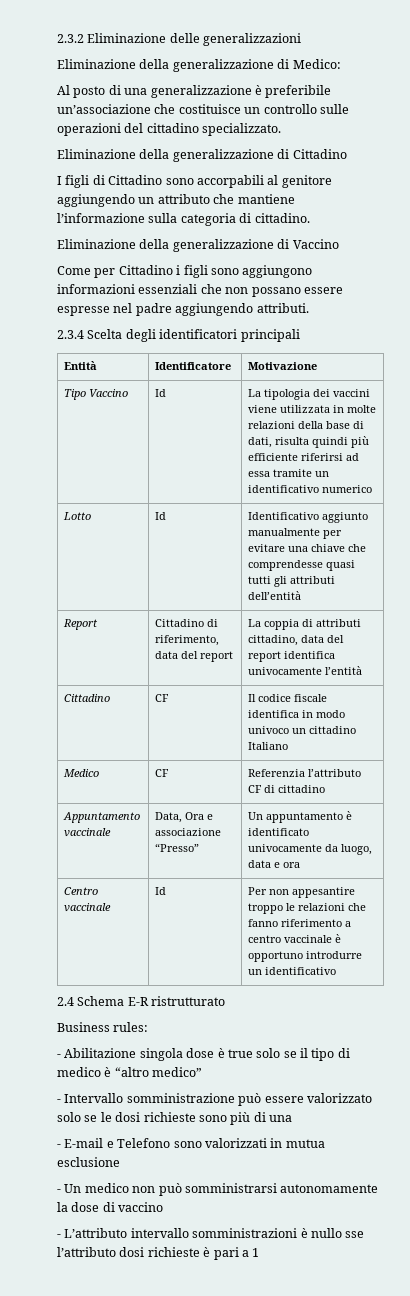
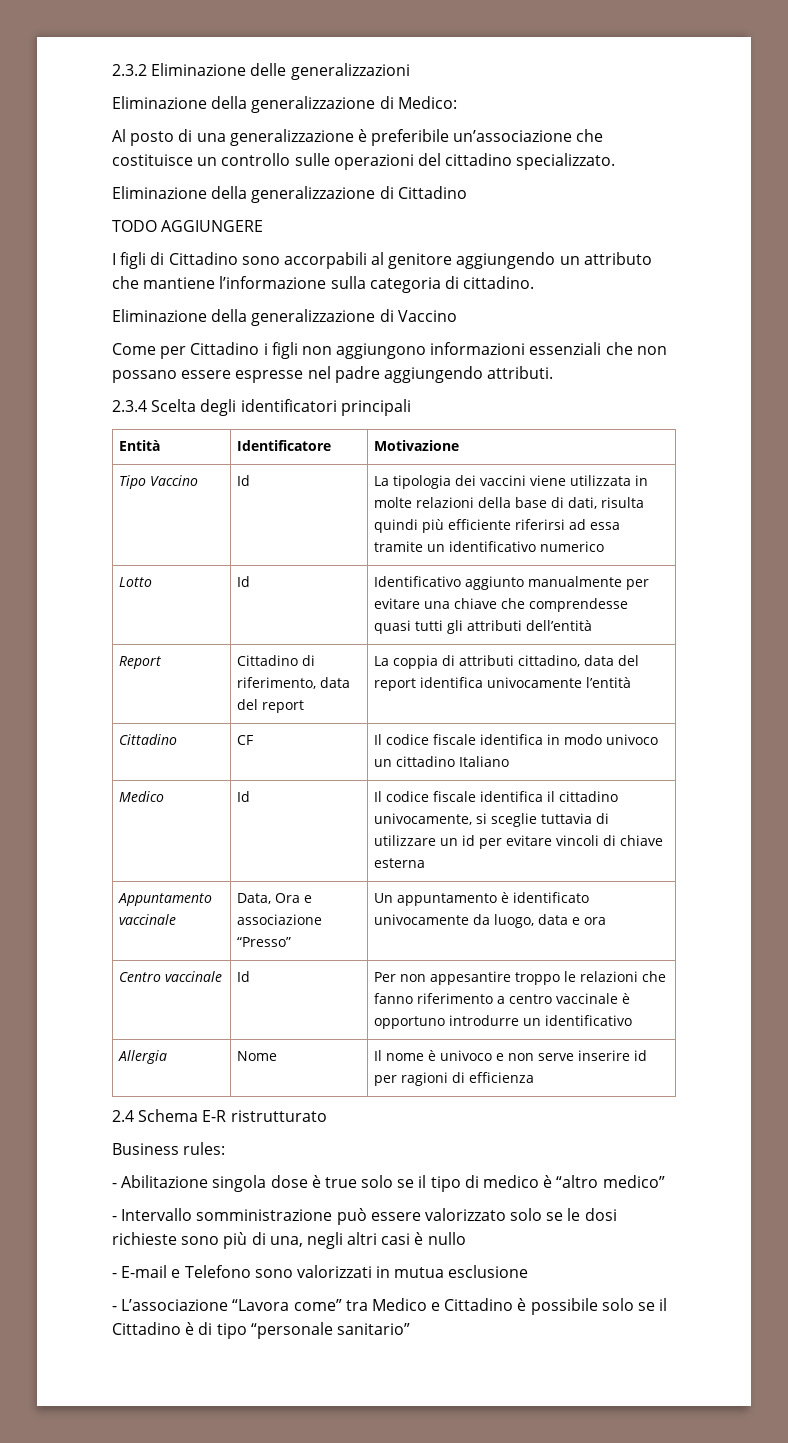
(347, 154) none -> [112,220,264,232] // TODO AGGIUNGERE
[210,268,239,275] sono -> [301,346,332,355] non
[155,769,170,777] [248,769,362,777] [248,785,326,793] CF | Referenzia l’attributo CF di cittadino -> [237,791,251,802] [374,791,619,802] [374,813,610,827] [374,835,664,849] [374,858,426,868] Id | Il codice fiscale identifica il cittadino univocamente, si sceglie tuttavia di utilizzare un id per evitare vincoli di chiave esterna
(337, 971) none -> [118,1050,168,1064] [237,1051,278,1061] [374,1050,648,1061] [374,1072,535,1086] // Allergia | Nome | Il nome è univoco e non serve inserire id per ragioni di efficienza
[269,1115,292,1122] una -> [269,1232,466,1249] una, negli altri casi è nullo
[64,1183,379,1196] [57,1202,164,1212] [57,1228,365,1238] [57,1247,260,1260] Un medico non può somministrarsi autonomamente la dose di vaccino // - L’attributo intervallo somministrazioni è nullo sse l’attributo dosi richieste è pari a 1 -> [121,1298,668,1315] [112,1322,410,1339] L’associazione “Lavora come” tra Medico e Cittadino è possibile solo se il Cittadino è di tipo “personale sanitario”

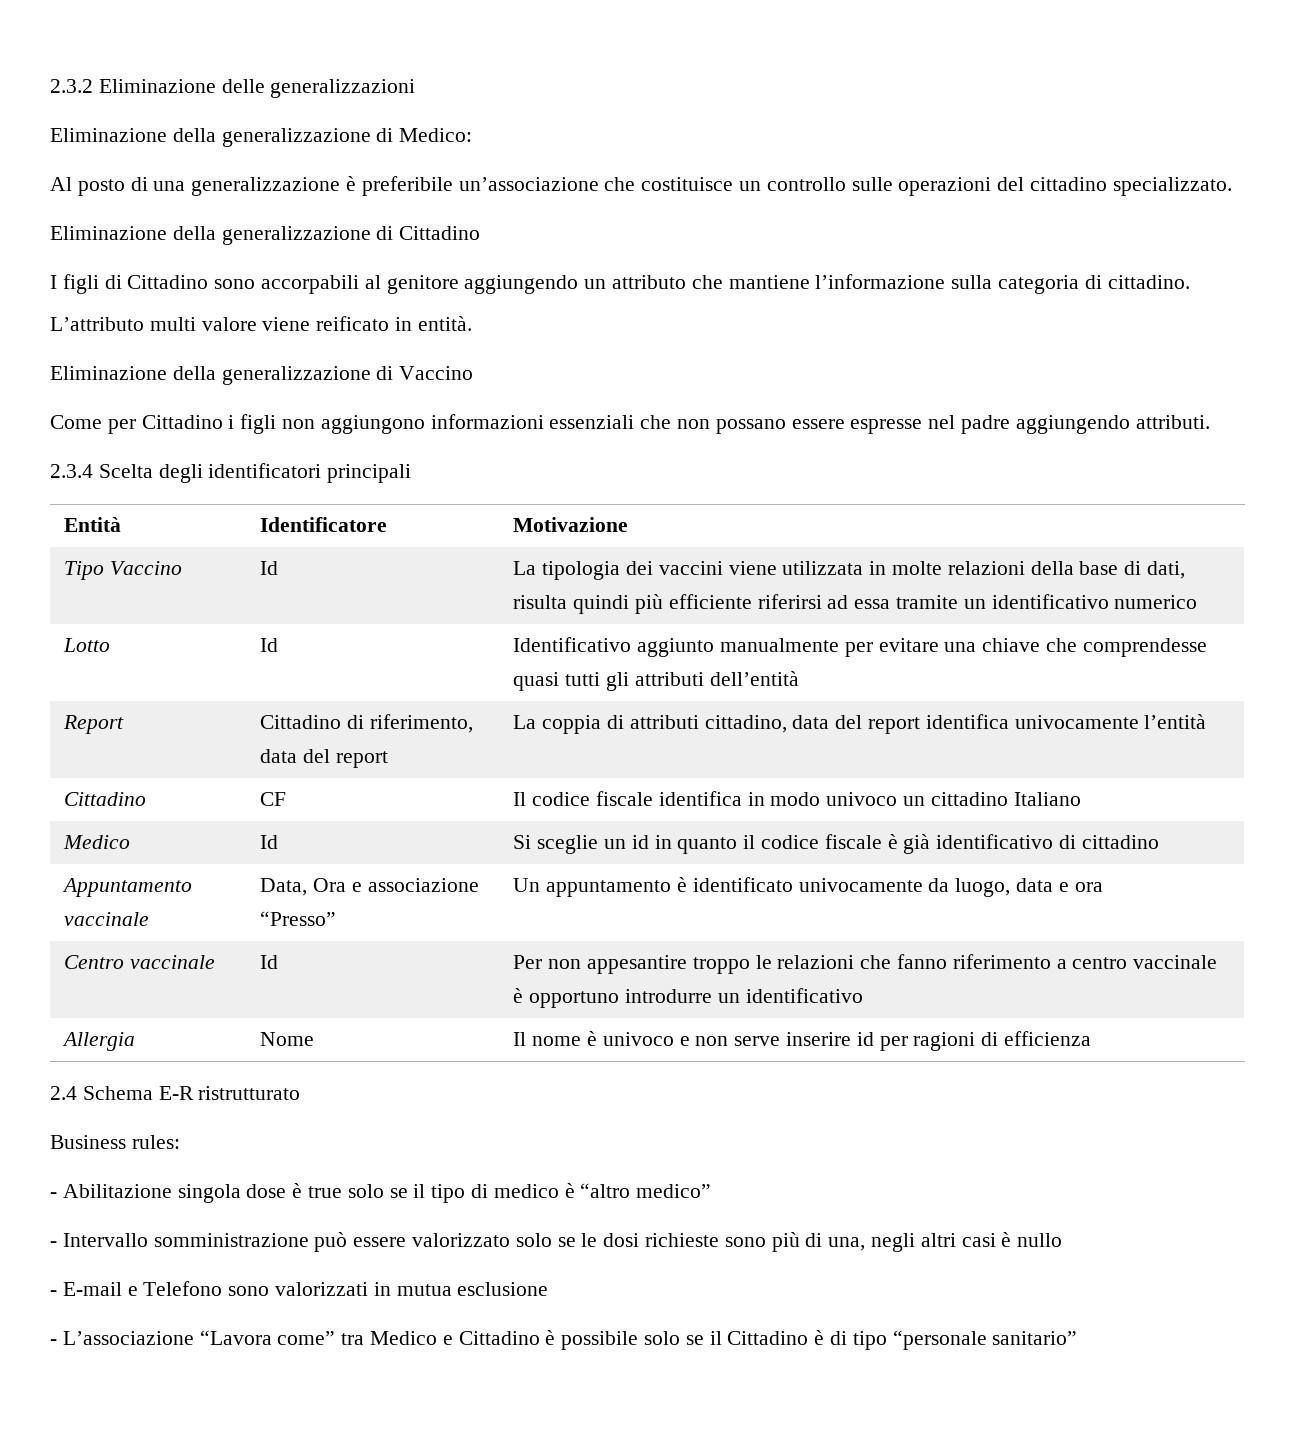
[112,220,264,232] // TODO AGGIUNGERE -> (481, 233) none
(535, 282) none -> [50,316,472,331] // L’attributo multi valore viene reificato in entità.
[374,791,619,802] [374,813,610,827] [374,835,664,849] [374,858,426,868] Il codice fiscale identifica il cittadino univocamente, si sceglie tuttavia di utilizzare un id per evitare vincoli di chiave esterna -> [513,834,1159,854] Si sceglie un id in quanto il codice fiscale è già identificativo di cittadino

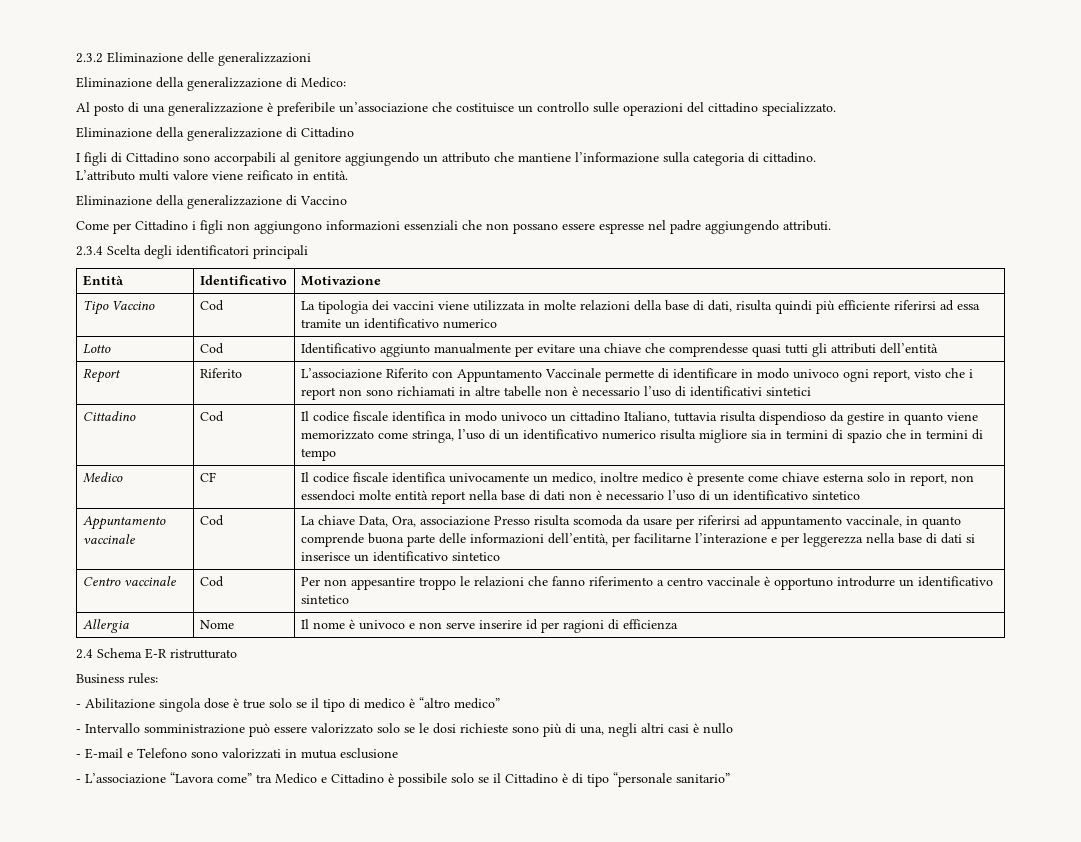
[260,517,388,532] Identificatore -> [199,275,287,285] Identificativo
[260,561,279,575] Id -> [199,300,224,311] Cod
[260,638,279,652] Id -> [199,343,224,354] Cod
[260,714,473,733] [260,749,388,768] [513,714,1207,734] Cittadino di riferimento, data del report | La coppia di attributi cittadino, data del report identifica univocamente l’entità -> [199,368,242,378] [300,368,973,382] [300,386,811,400] Riferito | L’associazione Riferito con Appuntamento Vaccinale permette di identificare in modo univoco ogni report, visto che i report non sono richiamati in altre tabelle non è necessario l’uso di identificativi sintetici
[260,792,287,806] CF -> [199,411,224,422] Cod
[1013,792,1081,806] [63,835,131,849] [260,835,279,849] [513,834,1159,854] [62,878,193,897] [64,912,150,926] [260,878,479,896] [260,911,337,926] [513,877,1103,897] Italiano // Medico | Id | Si sceglie un id in quanto il codice fiscale è già identificativo di cittadino // Appuntamento vaccinale | Data, Ora e associazione “Presso” | Un appuntamento è identificato univocamente da luogo, data e ora -> [623,411,978,425] [300,429,983,443] [300,448,336,461] [82,472,123,483] [199,472,216,482] [300,472,974,486] [300,490,860,504] [82,516,166,530] [82,534,135,544] [199,515,224,526] [300,515,961,529] [300,533,975,547] [300,551,500,562] Italiano, tuttavia risulta dispendioso da gestire in quanto viene memorizzato come stringa, l’uso di un identificativo numerico risulta migliore sia in termini di spazio che in termini di tempo // Medico | CF | Il codice fiscale identifica univocamente un medico, inoltre medico è presente come chiave esterna solo in report, non essendoci molte entità report nella base di dati non è necessario l’uso di un identificativo sintetico // Appuntamento vaccinale | Cod | La chiave Data, Ora, associazione Presso risulta scomoda da usare per riferirsi ad appuntamento vaccinale, in quanto comprende buona parte delle informazioni dell’entità, per facilitarne l’interazione e per leggerezza nella base di dati si inserisce un identificativo sintetico
[260,955,279,969] Id -> [199,576,224,587] Cod
(863, 995) none -> [300,595,349,604] sintetico

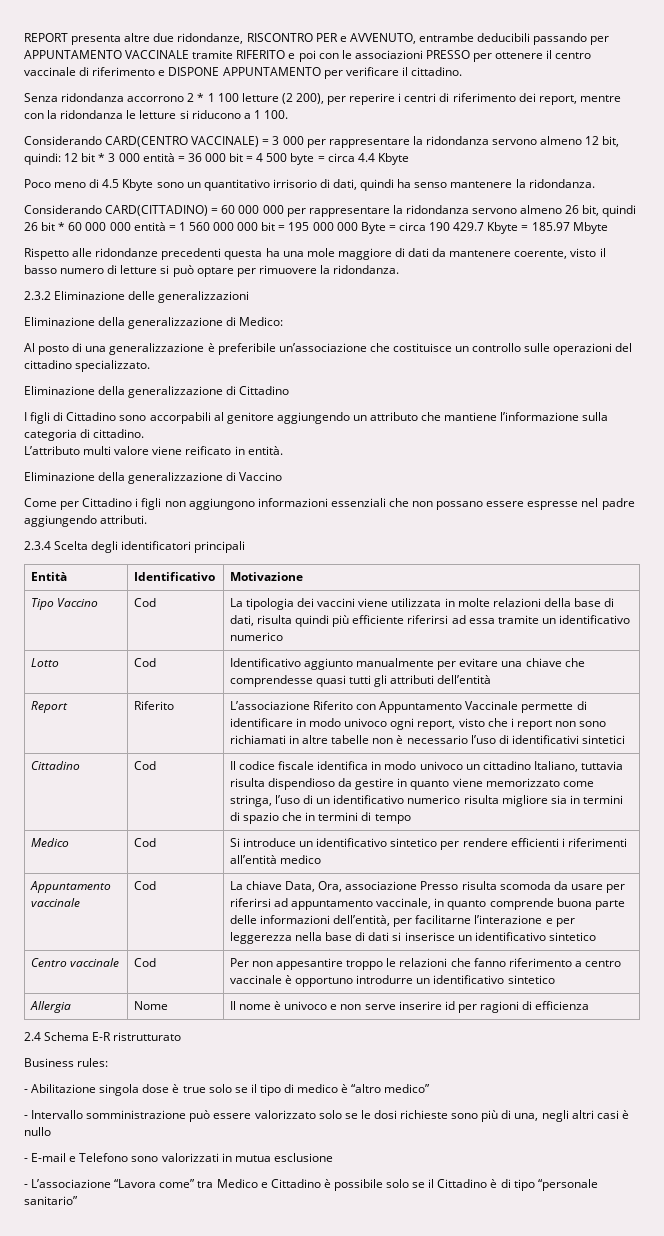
(76, 58) none -> [24,33,610,45] [24,50,592,62] [24,67,462,79] [24,93,621,105] [24,110,288,119] [24,136,620,148] [24,153,409,165] [24,179,595,191] [24,205,637,217] [24,222,608,234] [24,248,606,260] [24,265,400,277] REPORT presenta altre due ridondanze, RISCONTRO PER e AVVENUTO, entrambe deducibili passando per APPUNTAMENTO VACCINALE tramite RIFERITO e poi con le associazioni PRESSO per ottenere il centro vaccinale di riferimento e DISPONE APPUNTAMENTO per verificare il cittadino. // Senza ridondanza accorrono 2 * 1 100 letture (2 200), per reperire i centri di riferimento dei report, mentre con la ridondanza le letture si riducono a 1 100. // Considerando CARD(CENTRO VACCINALE) = 3 000 per rappresentare la ridondanza servono almeno 12 bit, quindi: 12 bit * 3 000 entità = 36 000 bit = 4 500 byte = circa 4.4 Kbyte // Poco meno di 4.5 Kbyte sono un quantitativo irrisorio di dati, quindi ha senso mantenere la ridondanza. // Considerando CARD(CITTADINO) = 60 000 000 per rappresentare la ridondanza servono almeno 26 bit, quindi 26 bit * 60 000 000 entità = 1 560 000 000 bit = 195 000 000 Byte = circa 190 429.7 Kbyte = 185.97 Mbyte // Rispetto alle ridondanze precedenti questa ha una mole maggiore di dati da mantenere coerente, visto il basso numero di letture si può optare per rimuovere la ridondanza. //
[199,472,216,482] [300,472,974,486] [300,490,860,504] CF | Il codice fiscale identifica univocamente un medico, inoltre medico è presente come chiave esterna solo in report, non essendoci molte entità report nella base di dati non è necessario l’uso di un identificativo sintetico -> [133,838,156,847] [229,838,627,850] [229,855,322,864] Cod | Si introduce un identificativo sintetico per rendere efficienti i riferimenti all’entità medico

